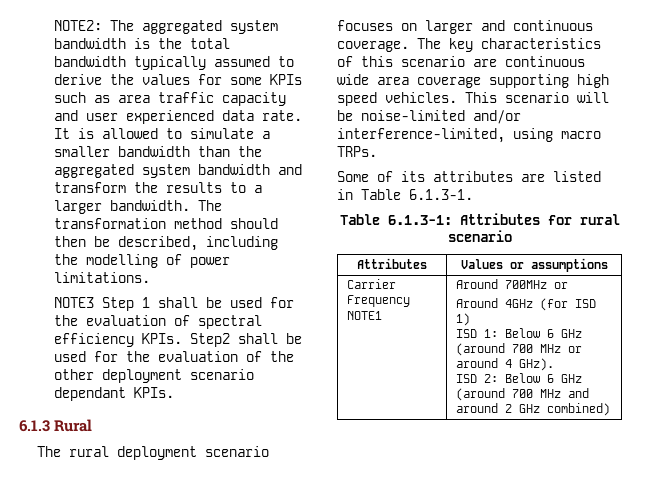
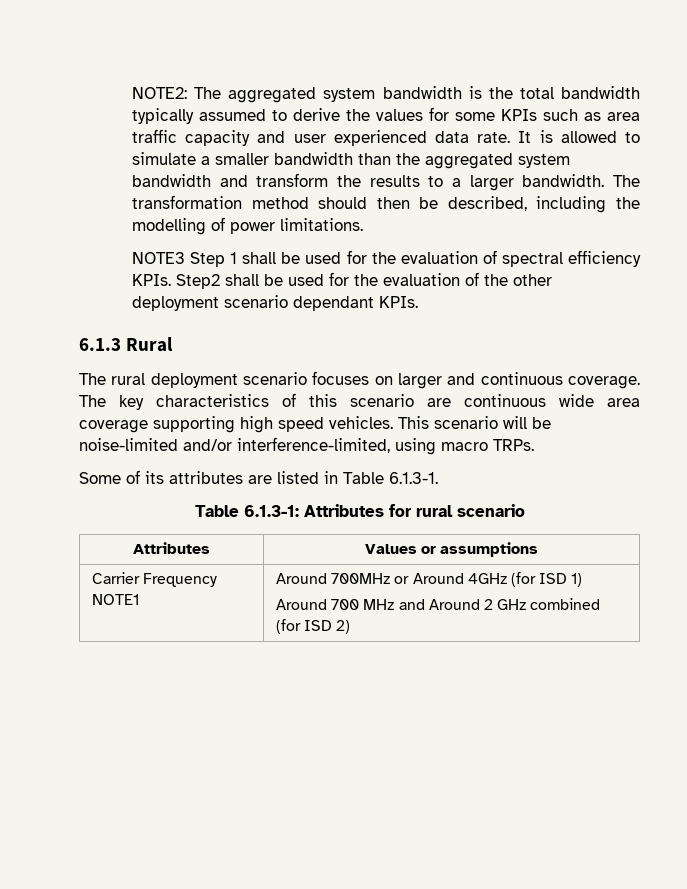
(568, 285) // -> (410, 580) none
[455,328,582,338] [455,343,582,356] [455,358,554,371] [455,373,582,383] [455,388,505,401] ISD 1: Below 6 GHz (around 700 MHz or around 4 GHz). // ISD 2: Below 6 GHz (around -> [275,599,327,610] Around
[455,403,498,413] around -> [428,599,480,610] Around
[546,403,610,416] combined) -> [530,598,601,610] [275,619,351,634] combined (for ISD 2)

